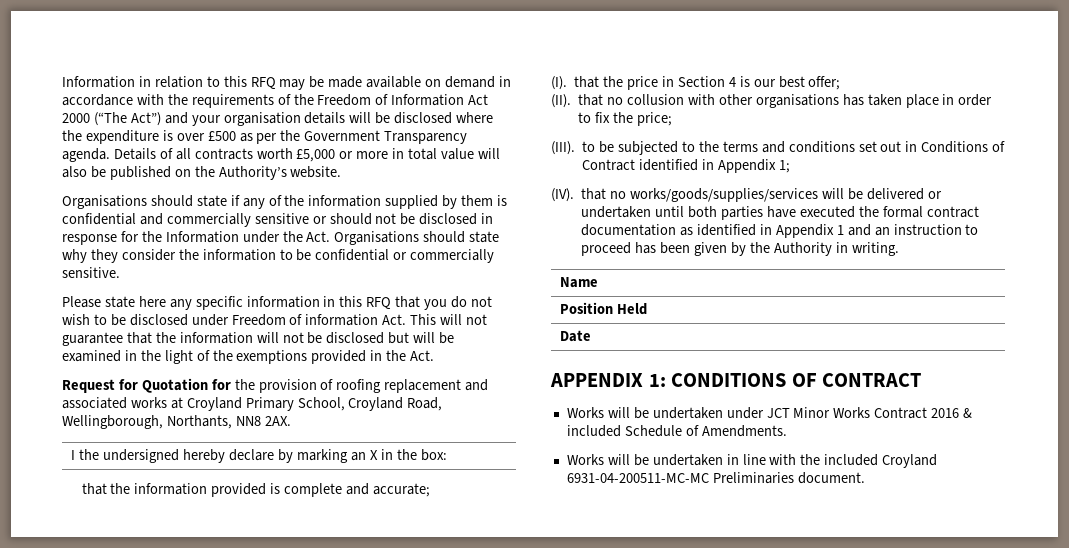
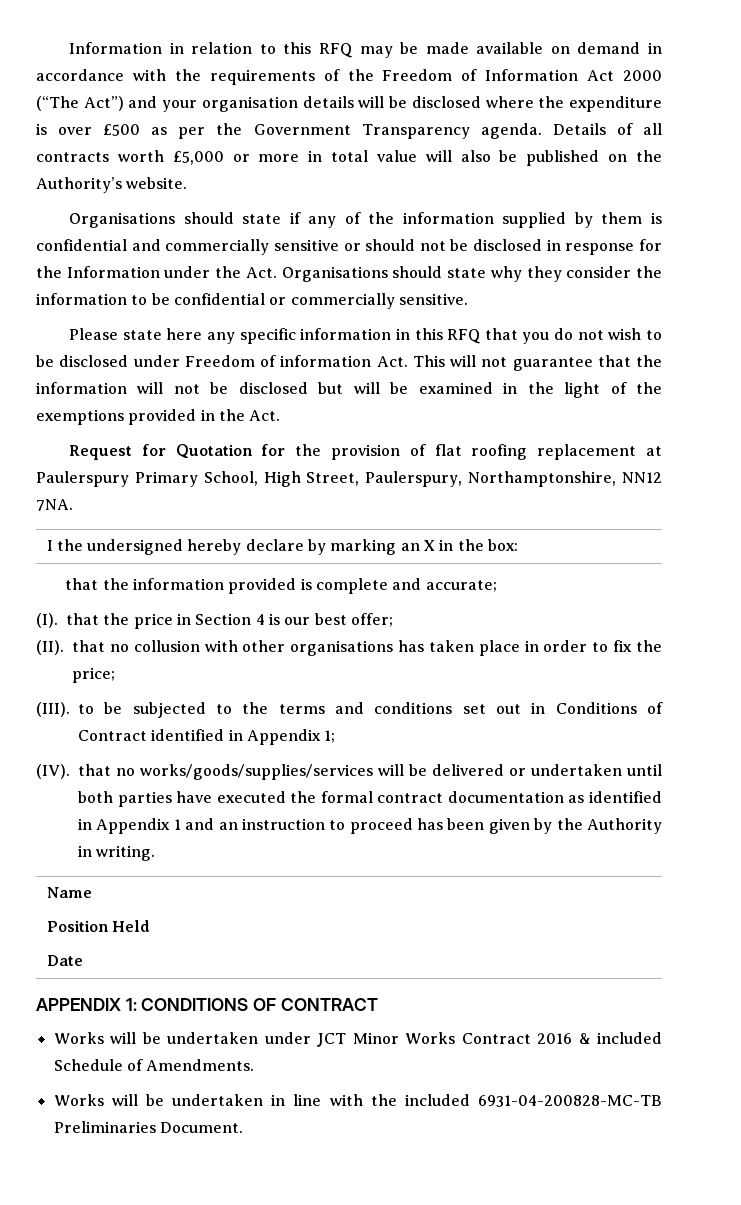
(334, 384) none -> [434,444,462,456] flat
[465,379,489,391] [62,397,443,411] [62,415,291,429] and associated works at Croyland Primary School, Croyland Road, Wellingborough, Northants, NN8 2AX. -> [646,446,663,456] [36,471,662,487] [36,499,73,511] at Paulerspury Primary School, High Street, Paulerspury, Northamptonshire, NN12 7NA.
[882,454,938,468] [566,472,865,484] Croyland 6931-04-200511-MC-MC Preliminaries document. -> [478,1095,662,1107] [53,1121,243,1133] 6931-04-200828-MC-TB Preliminaries Document.

